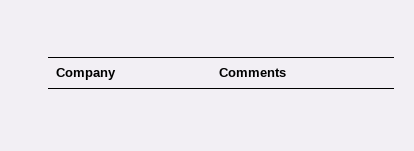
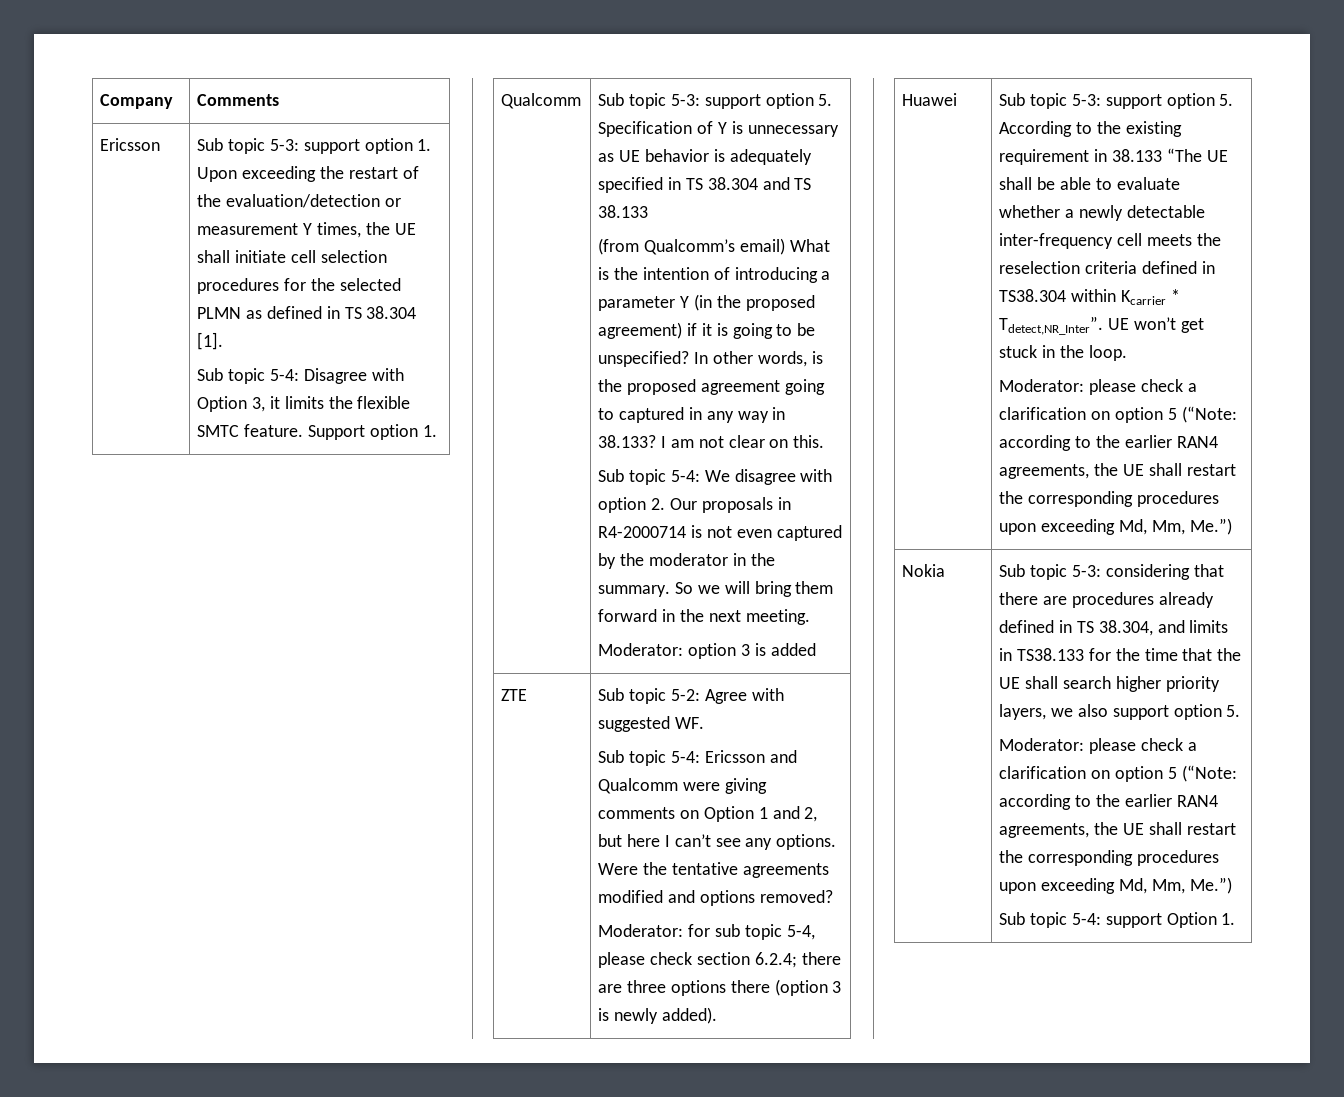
(286, 72) none -> [100,138,161,151] [197,138,432,154] [197,166,419,182] [197,194,401,208] [197,222,416,238] [197,250,387,263] [197,278,401,294] [197,306,417,319] [197,332,224,350] [197,368,404,384] [197,396,411,412] [197,424,437,440] [501,93,582,109] [598,93,833,109] [598,121,839,137] [598,149,812,165] [598,177,812,193] [598,205,649,218] [598,238,830,255] [598,267,831,283] [598,294,815,311] [598,322,816,339] [598,351,823,367] [598,379,825,395] [598,407,786,423] [598,435,825,448] [598,469,833,485] [598,497,791,513] [598,525,842,541] [598,553,775,569] [598,581,834,597] [598,609,810,625] [598,643,816,659] [501,689,528,701] [598,688,784,704] [598,716,704,732] [598,750,797,766] [598,778,767,794] [598,806,818,822] [598,834,837,850] [598,862,829,878] [598,890,833,906] [598,924,815,940] [598,952,841,968] [598,979,842,996] [598,1007,717,1024] [902,93,958,106] [999,93,1234,109] [999,121,1182,137] [999,148,1228,165] [999,177,1180,190] [999,205,1205,221] [999,233,1221,249] [999,261,1215,274] [999,289,1180,305] [999,316,1204,335] [999,345,1127,361] [999,379,1197,395] [999,406,1237,423] [999,435,1218,451] [999,463,1236,479] [999,491,1219,507] [999,518,1232,535] [902,564,946,577] [999,564,1224,580] [999,592,1214,608] [999,620,1229,636] [999,648,1242,661] [999,676,1220,692] [999,704,1241,720] [999,738,1197,754] [999,765,1237,782] [999,794,1218,810] [999,822,1236,838] [999,850,1219,866] [999,877,1232,894] [999,912,1236,928] // Ericsson | Sub topic 5-3: support option 1. Upon exceeding the restart of the evaluation/detection or measurement Y times, the UE shall initiate cell selection procedures for the selected PLMN as defined in TS 38.304 [1]. // Sub topic 5-4: Disagree with Option 3, it limits the flexible SMTC feature. Support option 1. // Qualcomm | Sub topic 5-3: support option 5. Specification of Y is unnecessary as UE behavior is adequately specified in TS 38.304 and TS 38.133 // (from Qualcomm’s email) What is the intention of introducing a parameter Y (in the proposed agreement) if it is going to be unspecified? In other words, is the proposed agreement going to captured in any way in 38.133? I am not clear on this. // Sub topic 5-4: We disagree with option 2. Our proposals in R4-2000714 is not even captured by the moderator in the summary. So we will bring them forward in the next meeting. // Moderator: option 3 is added // ZTE | Sub topic 5-2: Agree with suggested WF. // Sub topic 5-4: Ericsson and Qualcomm were giving comments on Option 1 and 2, but here I can’t see any options. Were the tentative agreements modified and options removed? // Moderator: for sub topic 5-4, please check section 6.2.4; there are three options there (option 3 is newly added). // Huawei | Sub topic 5-3: support option 5. According to the existing requirement in 38.133 “The UE shall be able to evaluate whether a newly detectable inter-frequency cell meets the reselection criteria defined in TS38.304 within Kcarrier * Tdetect,NR_Inter”. UE won’t get stuck in the loop. // Moderator: please check a clarification on option 5 (“Note: according to the earlier RAN4 agreements, the UE shall restart the corresponding procedures upon exceeding Md, Mm, Me.”) // Nokia | Sub topic 5-3: considering that there are procedures already defined in TS 38.304, and limits in TS38.133 for the time that the UE shall search higher priority layers, we also support option 5. // Moderator: please check a clarification on option 5 (“Note: according to the earlier RAN4 agreements, the UE shall restart the corresponding procedures upon exceeding Md, Mm, Me.”) // Sub topic 5-4: support Option 1.

